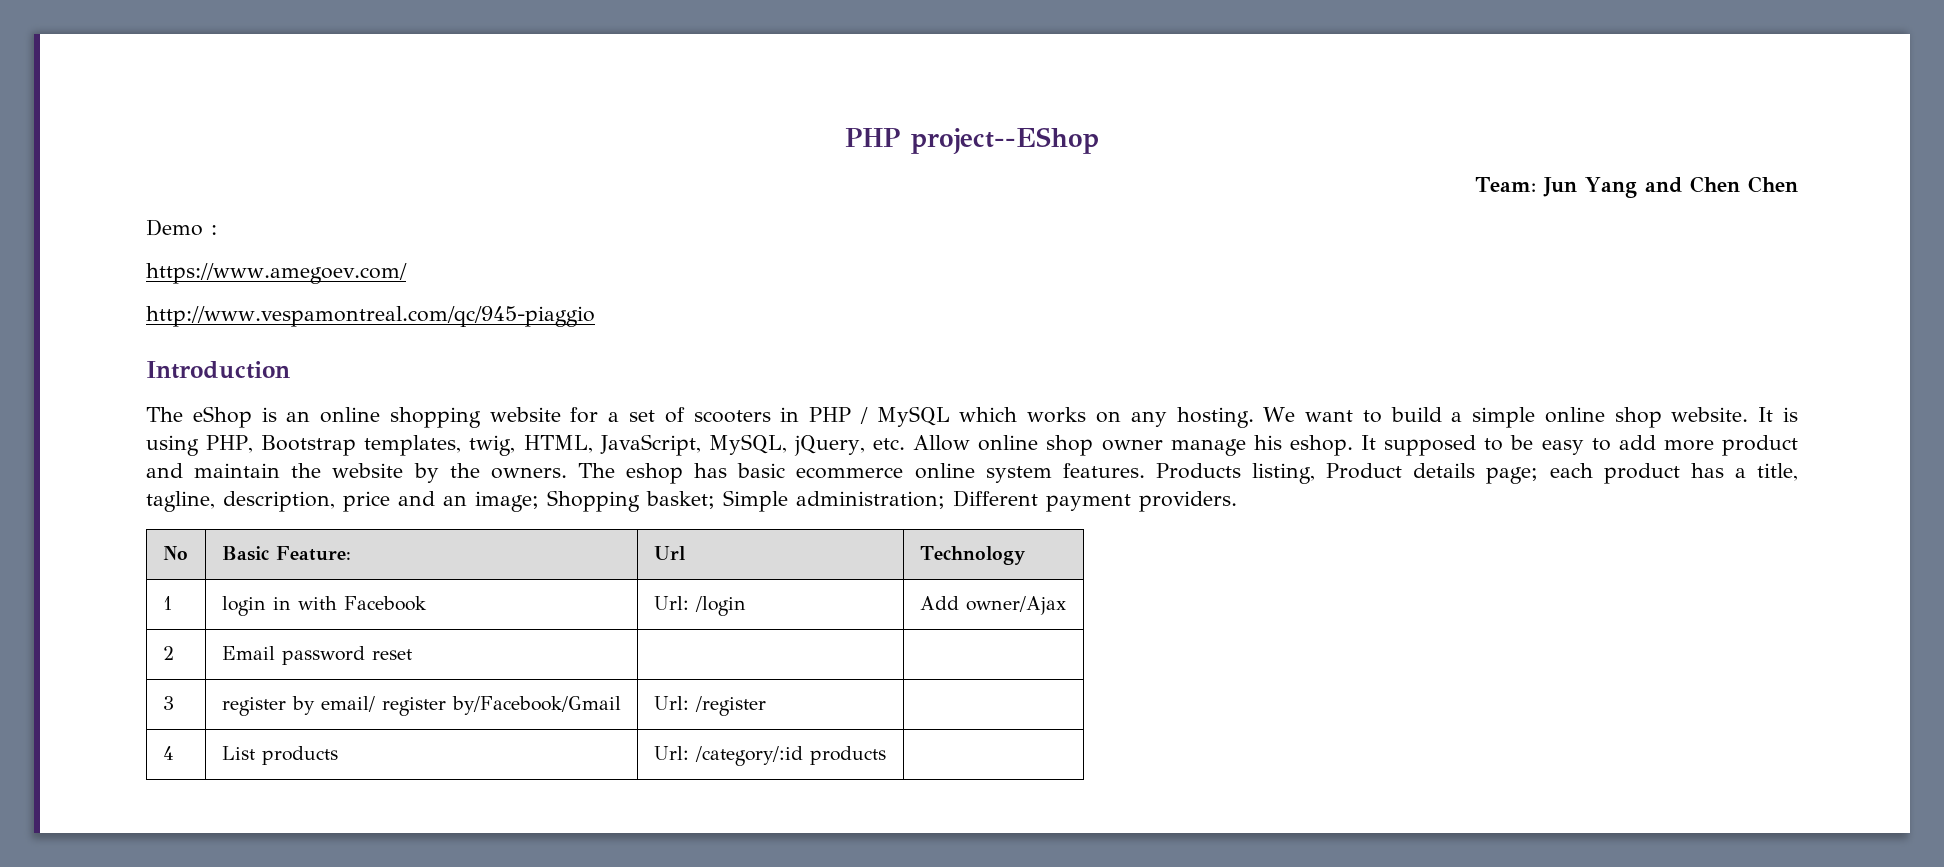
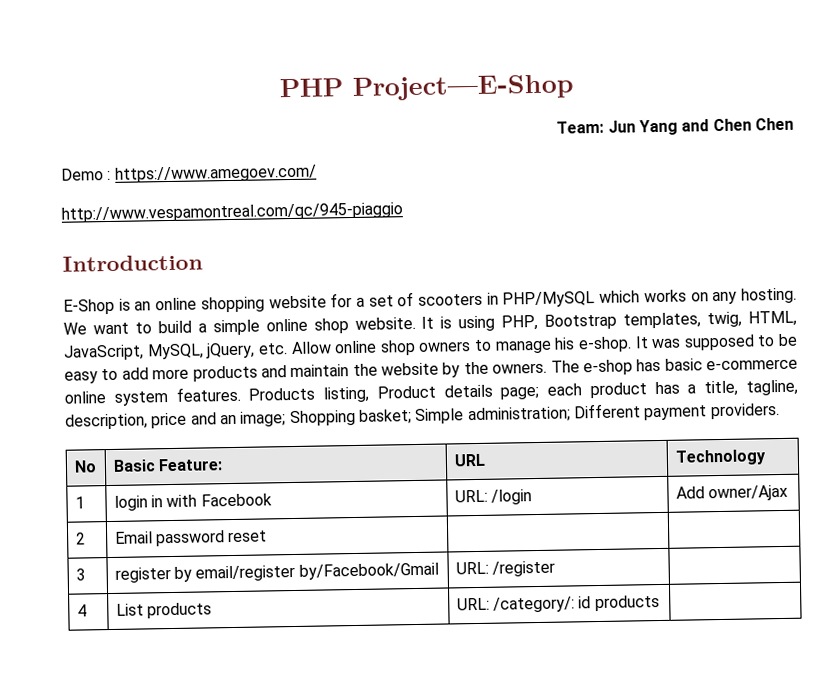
[845,127,1099,154] PHP project--EShop -> [278,74,574,101] PHP Project—E-Shop
(217, 230) // -> (112, 175) none
[146,406,252,428] The eShop -> [63,298,115,315] E-Shop
[809,406,950,427] PHP / MySQL -> [502,291,596,308] PHP/MySQL
[1101,435,1377,456] owner manage his eshop. It -> [418,336,682,354] owners to manage his e-shop. It was
[1721,435,1798,456] product -> [192,365,258,382] products
[626,463,683,484] eshop -> [582,359,633,376] e-shop
[796,467,904,479] ecommerce -> [706,358,798,371] e-commerce
[653,546,685,560] Url -> [453,453,486,467] URL
[653,596,689,610] Url: -> [454,489,488,503] URL:
[320,696,446,716] email/ register -> [195,564,296,582] email/register
[653,696,689,710] Url: -> [455,561,489,575] URL:
[653,746,803,766] Url: /category/:id -> [456,596,592,613] URL: /category/: id

